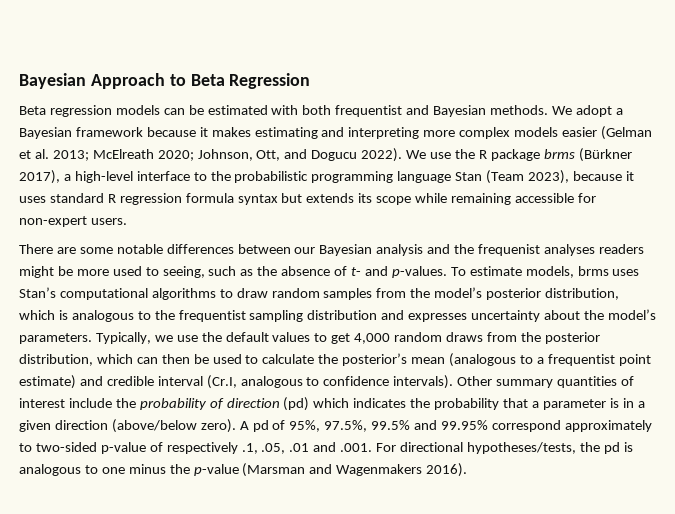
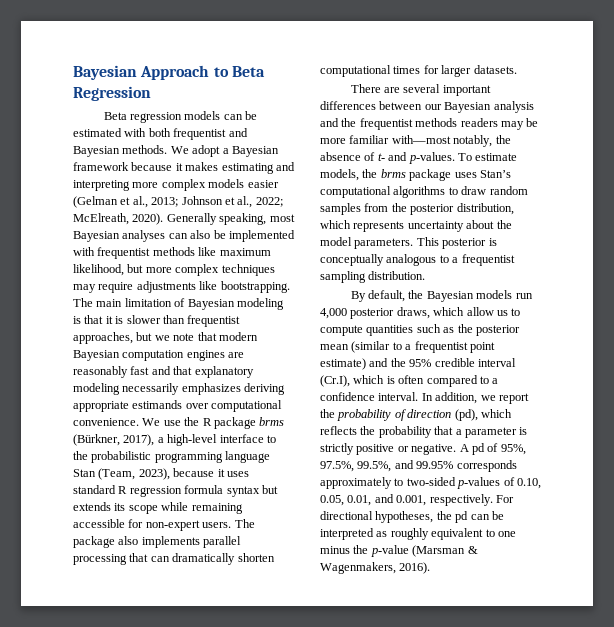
[34,148,403,162] al. 2013; McElreath 2020; Johnson, Ott, and Dogucu 2022). -> [132,196,283,208] [73,213,295,225] [73,230,295,242] [73,247,271,259] [73,264,275,276] [73,281,290,293] [73,298,284,310] [73,315,241,327] [73,332,258,344] [73,350,245,361] [73,366,254,378] [73,383,286,395] [73,400,283,412] [73,418,139,426] al., 2013; Johnson et al., 2022; McElreath, 2020). Generally speaking, most Bayesian analyses can also be implemented with frequentist methods like maximum likelihood, but more complex techniques may require adjustments like bootstrapping. The main limitation of Bayesian modeling is that it is slower than frequentist approaches, but we note that modern Bayesian computation engines are reasonably fast and that explanatory modeling necessarily emphasizes deriving appropriate estimands over computational convenience.
[578,148,632,162] (Bürkner -> [73,434,120,446] (Bürkner,
[486,170,525,184] (Team -> [98,468,136,480] (Team,
(127, 221) none -> [234,519,255,528] [73,536,242,548] [73,553,275,565] [320,65,517,77] The package also implements parallel processing that can dramatically shorten computational times for larger datasets.
[79,244,163,254] some notable -> [403,84,491,96] several important
[478,244,644,256] [19,266,254,278] frequenist analyses readers might be more used to seeing, such as -> [359,118,539,130] [320,135,493,147] frequentist methods readers may be more familiar with—most notably,
[577,266,609,276] brms -> [362,169,452,181] the brms package
[434,287,620,300] [19,309,656,322] [19,332,600,344] [19,353,517,367] model’s posterior distribution, which is analogous to the frequentist sampling distribution and expresses uncertainty about the model’s parameters. Typically, we use the default values to get 4,000 random draws from the posterior distribution, which can then be used to calculate the posterior’s mean (analogous -> [410,203,514,215] [320,220,512,232] [320,237,497,249] [320,254,515,266] [320,271,426,283] [350,290,533,302] [320,307,521,319] [320,324,520,336] [320,341,391,353] posterior distribution, which represents uncertainty about the model parameters. This posterior is conceptually analogous to a frequentist sampling distribution. // By default, the Bayesian models run 4,000 posterior draws, which allow us to compute quantities such as the posterior mean (similar
[106,375,634,389] [19,398,112,408] credible interval (Cr.I, analogous to confidence intervals). Other summary quantities of interest include -> [390,358,516,367] [320,375,499,387] [320,392,529,404] the 95% credible interval (Cr.I), which is often compared to a confidence interval. In addition, we report
[283,397,407,411] (pd) which indicates -> [454,409,512,421] [320,426,357,435] (pd), which reflects
[622,398,645,408] [19,419,236,433] in a given direction (above/below zero). -> [320,443,457,455] strictly positive or negative.
[371,420,411,430] 99.5% -> [357,461,392,472] 99.5%,
[491,420,561,432] correspond -> [456,460,517,472] corresponds
[100,442,373,454] p-value of respectively .1, .05, .01 and .001. -> [457,477,541,489] [320,494,493,506] p-values of 0.10, 0.05, 0.01, and 0.001, respectively.
[466,442,576,454] hypotheses/tests, -> [375,511,434,523] hypotheses,
[623,442,633,452] [19,464,81,476] is analogous -> [470,511,504,520] [320,528,484,540] can be interpreted as roughly equivalent
[309,464,423,476] and Wagenmakers -> [467,546,478,554] [320,562,396,574] & Wagenmakers,

